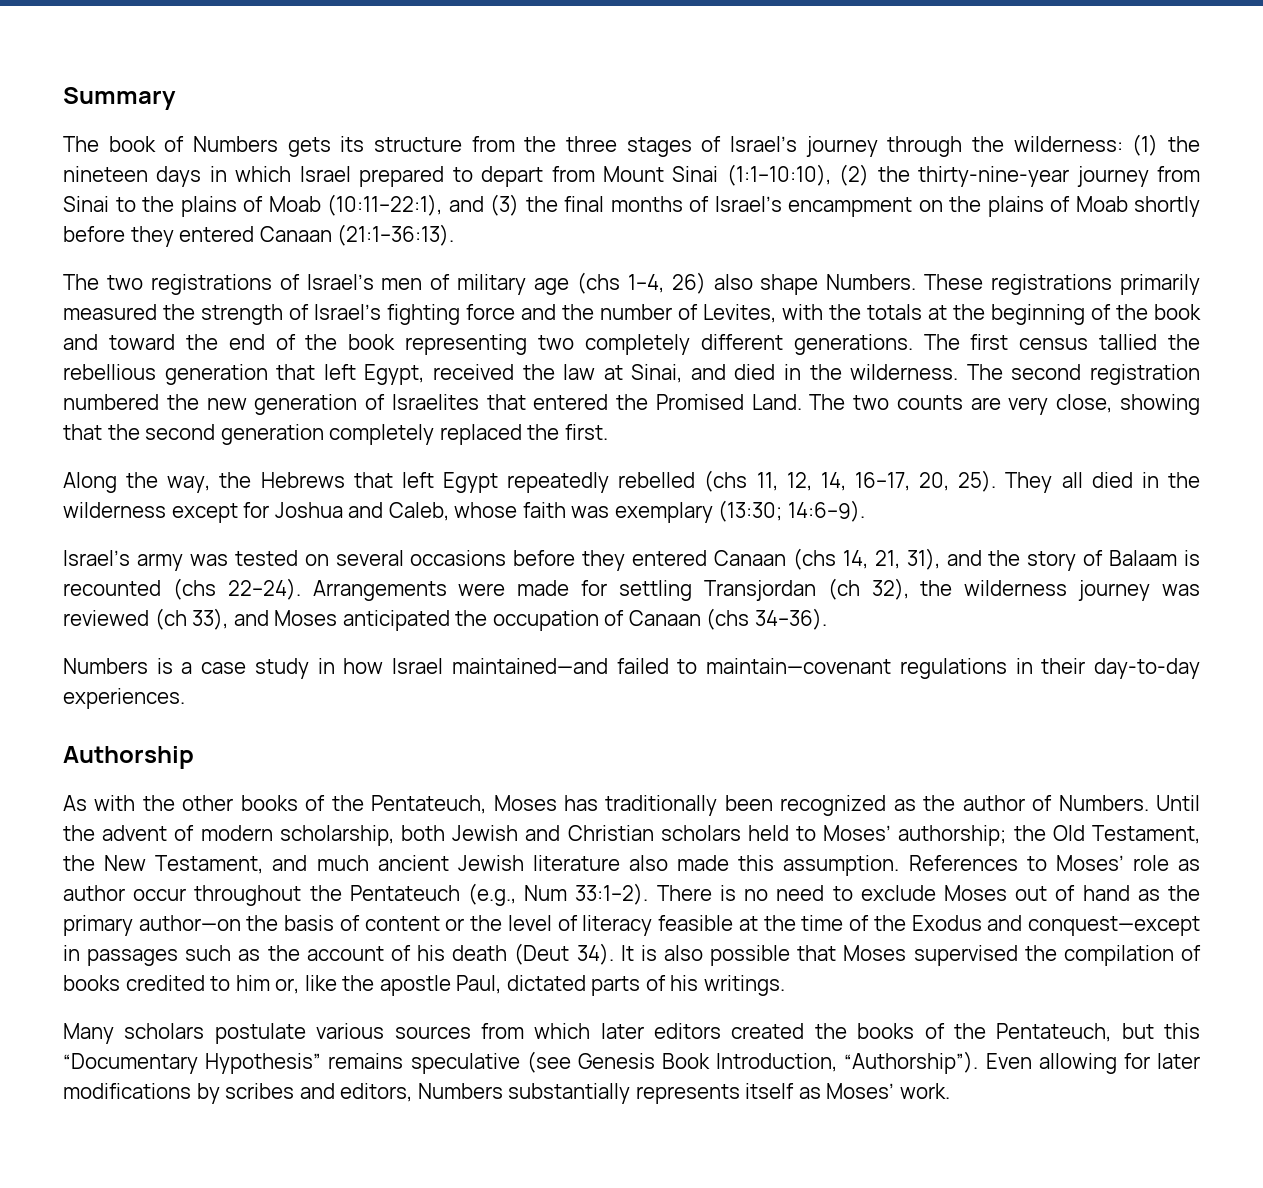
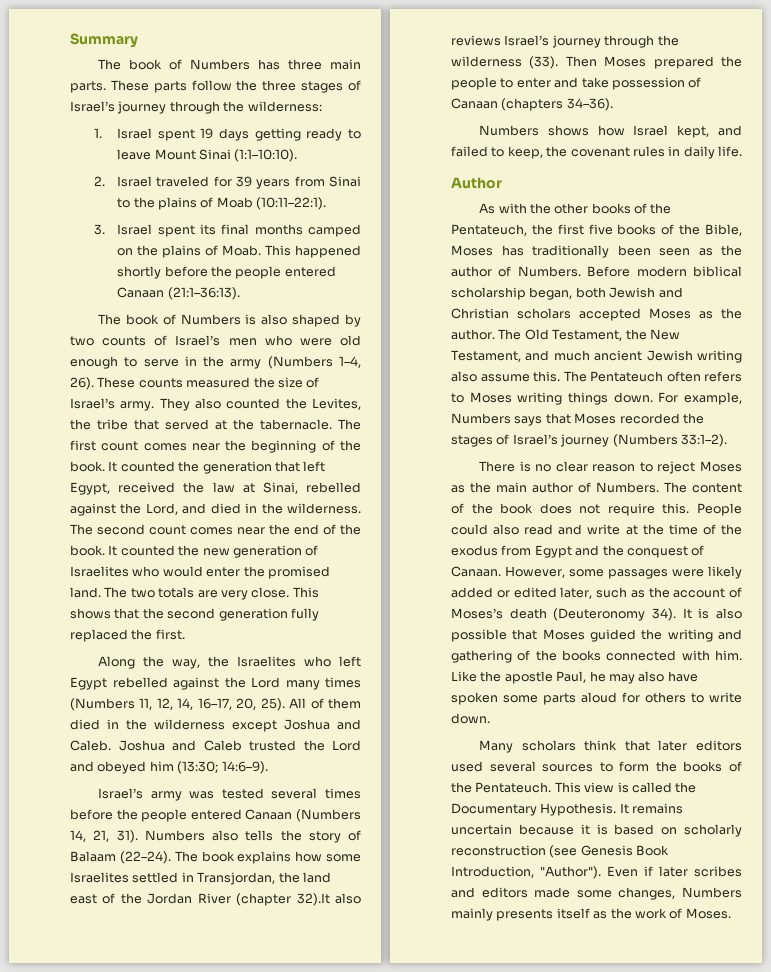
[287,136,515,157] gets its structure from -> [258,59,361,70] [70,80,232,93] has three main parts. These parts follow
[1132,134,1200,156] [63,164,1149,187] (1) the nineteen days in which Israel prepared to depart from Mount Sinai (1:1–10:10), (2) the thirty-nine-year journey -> [93,128,361,141] [117,149,298,162] [93,176,291,189] // 1. Israel spent 19 days getting ready to leave Mount Sinai (1:1–10:10). // 2. Israel traveled for 39 years
[327,194,1200,217] [63,224,455,247] [63,272,1200,295] (10:11–22:1), and (3) the final months of Israel’s encampment on the plains of Moab shortly before they entered Canaan (21:1–36:13). // The two registrations of Israel’s men of military age (chs 1–4, 26) also shape Numbers. These registrations primarily -> [256,197,327,210] [93,224,361,237] [117,245,361,258] [117,266,336,279] [117,287,240,300] [98,314,361,327] [70,335,361,346] [70,356,361,369] [70,377,183,390] (10:11–22:1). // 3. Israel spent its final months camped on the plains of Moab. This happened shortly before the people entered Canaan (21:1–36:13). // The book of Numbers is also shaped by two counts of Israel’s men who were old enough to serve in the army (Numbers 1–4, 26). These counts
[201,304,1201,325] [63,334,1200,355] [63,364,156,380] strength of Israel’s fighting force and the number of Levites, with the totals at the beginning of the book and toward the end of the book representing two completely different generations. The first census tallied the rebellious -> [277,377,320,388] [70,398,361,411] [70,419,361,430] [70,440,361,453] [70,461,200,472] size of Israel’s army. They also counted the Levites, the tribe that served at the tabernacle. The first count comes near the beginning of the book. It counted the
(683, 373) none -> [306,482,361,493] [70,503,178,516] rebelled against the Lord,
[1090,364,1201,385] [63,394,159,410] registration numbered -> [149,524,361,535] [70,545,175,556] count comes near the end of the book. It counted
[486,394,963,410] that entered the Promised Land. The two counts -> [132,566,330,579] [70,587,195,598] who would enter the promised land. The two totals
[1056,394,1200,415] close, showing -> [251,587,319,598] [70,608,111,619] close. This shows
[329,424,435,445] completely -> [290,608,319,621] fully
[260,470,748,493] Hebrews that left Egypt repeatedly rebelled (chs -> [237,656,361,667] [70,677,361,690] [70,698,135,711] Israelites who left Egypt rebelled against the Lord many times (Numbers
[1005,472,1083,493] They all -> [289,698,362,709] All of them
[243,502,713,523] for Joshua and Caleb, whose faith was exemplary -> [284,719,361,730] [70,740,361,751] [70,761,174,774] Joshua and Caleb. Joshua and Caleb trusted the Lord and obeyed him
[304,548,836,571] on several occasions before they entered Canaan (chs -> [271,788,361,799] [70,809,361,822] several times before the people entered Canaan (Numbers
[906,548,1200,571] [63,578,1201,601] [63,608,599,631] 31), and the story of Balaam is recounted (chs 22–24). Arrangements were made for settling Transjordan (ch 32), the wilderness journey was reviewed (ch 33), and Moses anticipated the occupation -> [116,830,361,843] [70,851,361,864] [70,872,331,885] [70,893,361,906] [451,35,679,48] [451,56,742,69] [451,77,685,90] 31). Numbers also tells the story of Balaam (22–24). The book explains how some Israelites settled in Transjordan, the land east of the Jordan River (chapter 32).It also reviews Israel’s journey through the wilderness (33). Then Moses prepared the people to enter and take possession
[706,608,750,630] (chs -> [501,98,564,111] (chapters
[156,658,1201,679] [63,688,185,709] [63,746,194,769] is a case study in how Israel maintained—and failed to maintain—covenant regulations in their day-to-day experiences. // Authorship -> [547,125,742,138] [451,146,742,159] [451,177,502,189] shows how Israel kept, and failed to keep, the covenant rules in daily life. // Author
(487, 804) none -> [531,224,742,236] the first five books of the Bible,
[780,795,887,816] recognized -> [659,248,690,256] seen
[1156,795,1200,811] [63,825,394,846] Until the advent of modern scholarship, -> [587,266,742,277] [451,287,573,300] Before modern biblical scholarship began,
[747,825,1046,846] held to Moses’ authorship; the -> [579,308,742,321] [451,329,522,340] accepted Moses as the author. The
[532,855,1200,876] [63,883,568,906] literature also made this assumption. References to Moses’ role as author occur throughout the Pentateuch (e.g., Num -> [697,350,742,363] [451,371,742,382] [451,392,742,405] [451,413,704,426] [451,434,678,447] writing also assume this. The Pentateuch often refers to Moses writing things down. For example, Numbers says that Moses recorded the stages of Israel’s journey (Numbers
(649, 894) none -> (727, 440) //
[776,885,1200,901] [63,915,734,936] need to exclude Moses out of hand as the primary author—on the basis of content or the level of literacy feasible -> [555,461,742,474] [451,482,742,493] [451,503,742,516] [451,524,621,535] clear reason to reject Moses as the main author of Numbers. The content of the book does not require this. People could also read and write
[911,915,1200,936] [63,945,179,966] Exodus and conquest—except in passages -> [451,545,705,558] [451,566,742,579] [451,587,593,599] exodus from Egypt and the conquest of Canaan. However, some passages were likely added or edited later,
[417,943,570,965] his death (Deut -> [451,608,646,621] Moses’s death (Deuteronomy
[913,945,1201,966] [63,975,785,996] [63,1023,1200,1044] [63,1051,1200,1074] [63,1083,950,1104] supervised the compilation of books credited to him or, like the apostle Paul, dictated parts of his writings. // Many scholars postulate various sources from which later editors created the books of the Pentateuch, but this “Documentary Hypothesis” remains speculative (see Genesis Book Introduction, “Authorship”). Even allowing for later modifications by scribes and editors, Numbers substantially represents itself as Moses’ work. -> [590,629,742,642] [451,650,742,663] [451,671,698,684] [451,692,742,705] [451,713,490,724] [479,740,742,753] [451,761,742,772] [451,782,697,793] [451,803,684,816] [451,824,742,837] [451,845,670,858] [451,866,742,879] [451,887,742,900] [451,908,731,921] guided the writing and gathering of the books connected with him. Like the apostle Paul, he may also have spoken some parts aloud for others to write down. // Many scholars think that later editors used several sources to form the books of the Pentateuch. This view is called the Documentary Hypothesis. It remains uncertain because it is based on scholarly reconstruction (see Genesis Book Introduction, "Author"). Even if later scribes and editors made some changes, Numbers mainly presents itself as the work of Moses.

